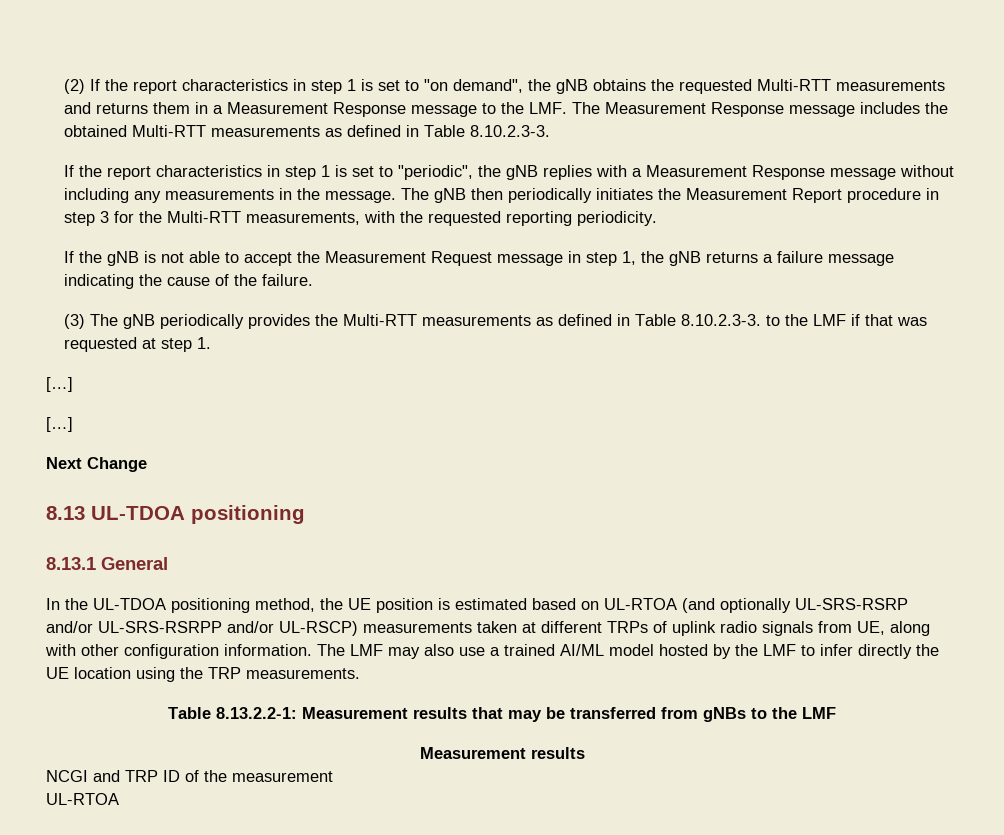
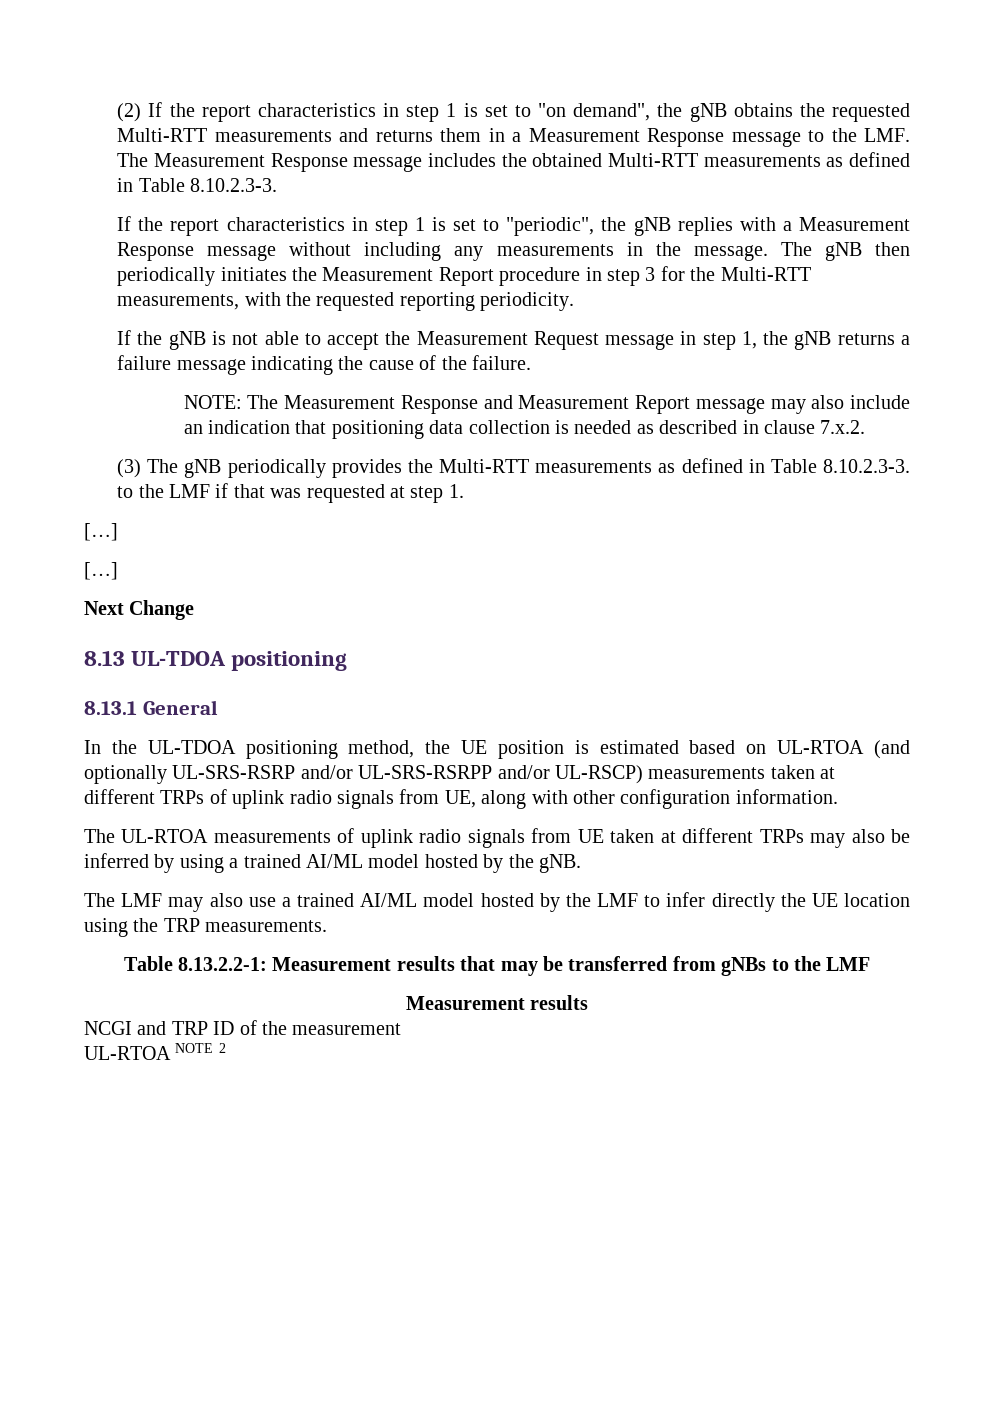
(314, 280) none -> [183,395,910,414] [183,420,866,439] // NOTE: The Measurement Response and Measurement Report message may also include an indication that positioning data collection is needed as described in clause 7.x.2.
(312, 650) none -> [84,828,910,848] [84,853,581,873] // The UL-RTOA measurements of uplink radio signals from UE taken at different TRPs may also be inferred by using a trained AI/ML model hosted by the gNB. //
(119, 799) none -> [175,1043,226,1053] NOTE 2

